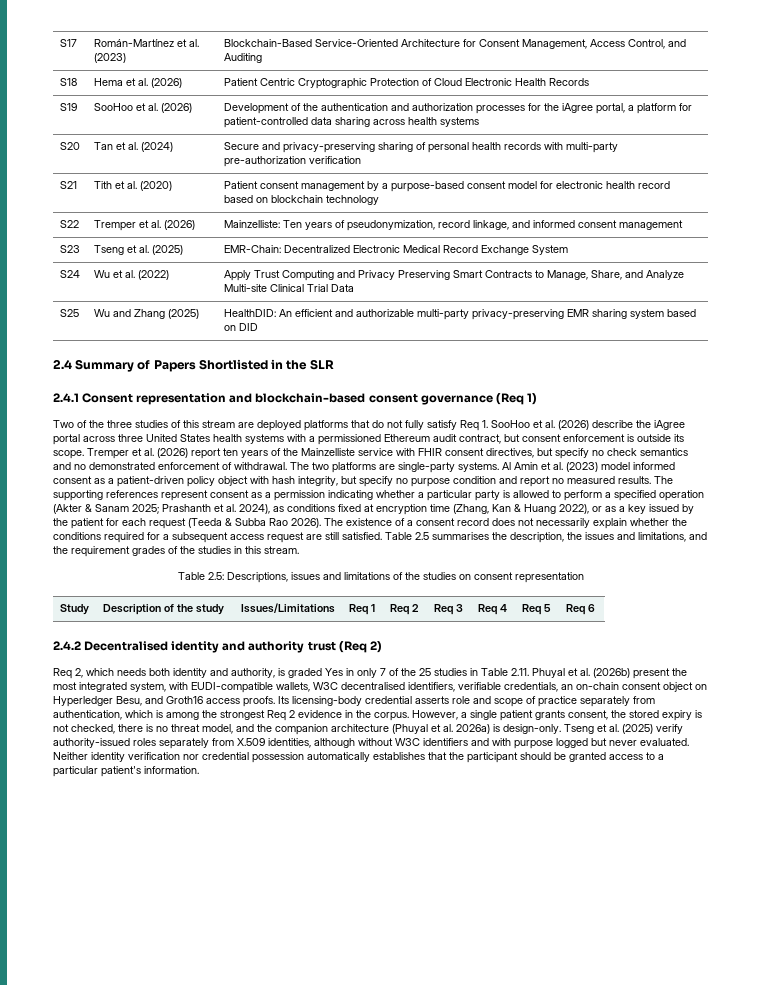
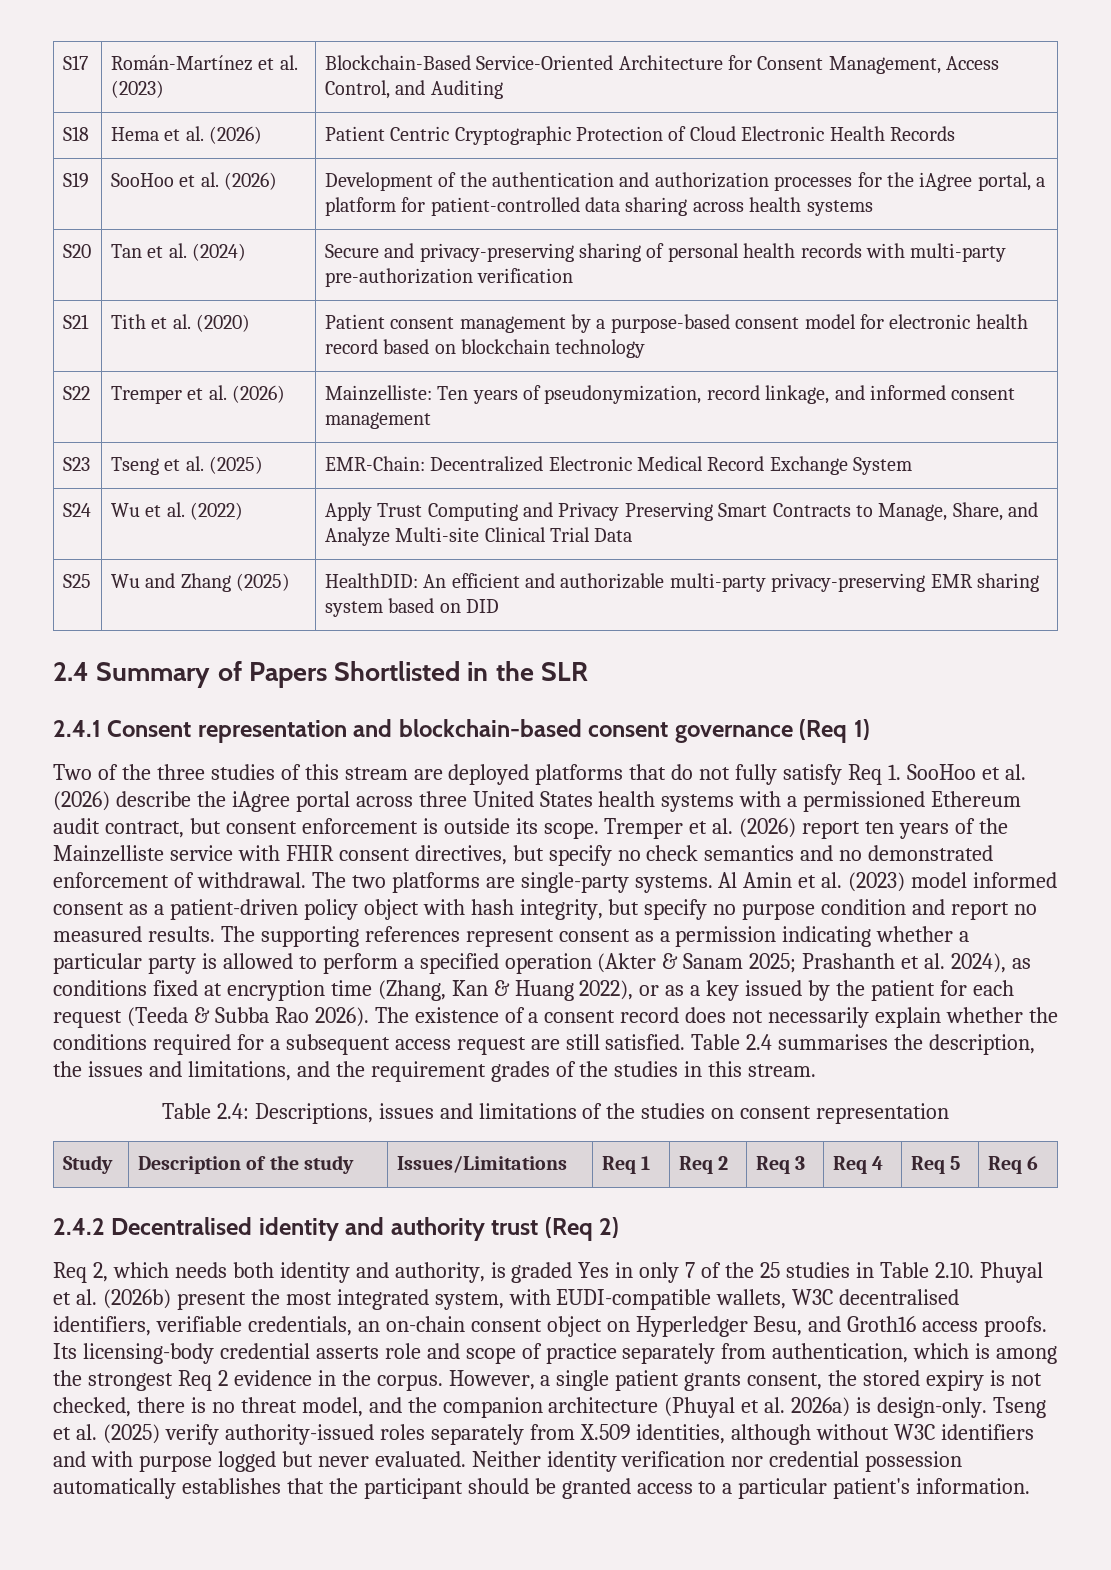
[415,532,429,540] 2.5 -> [746,1034,773,1050] 2.4
[207,572,224,580] 2.5: -> [216,1103,249,1119] 2.4:
[511,668,529,676] 2.11. -> [934,1262,974,1278] 2.10.

